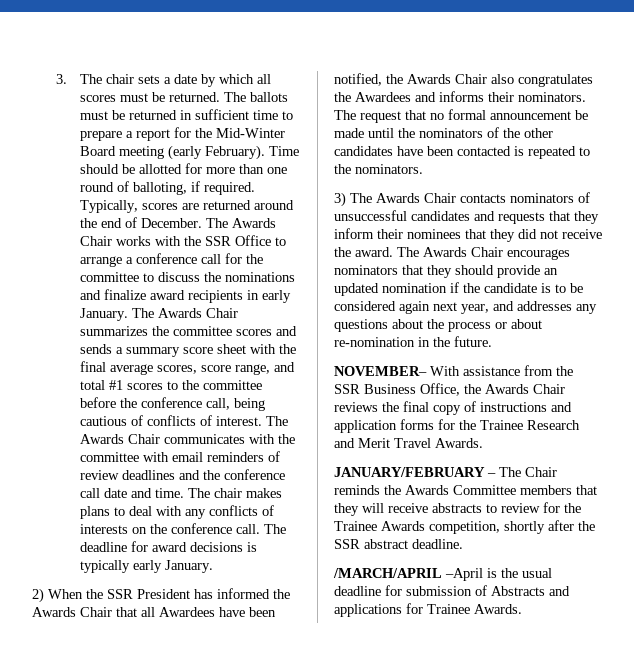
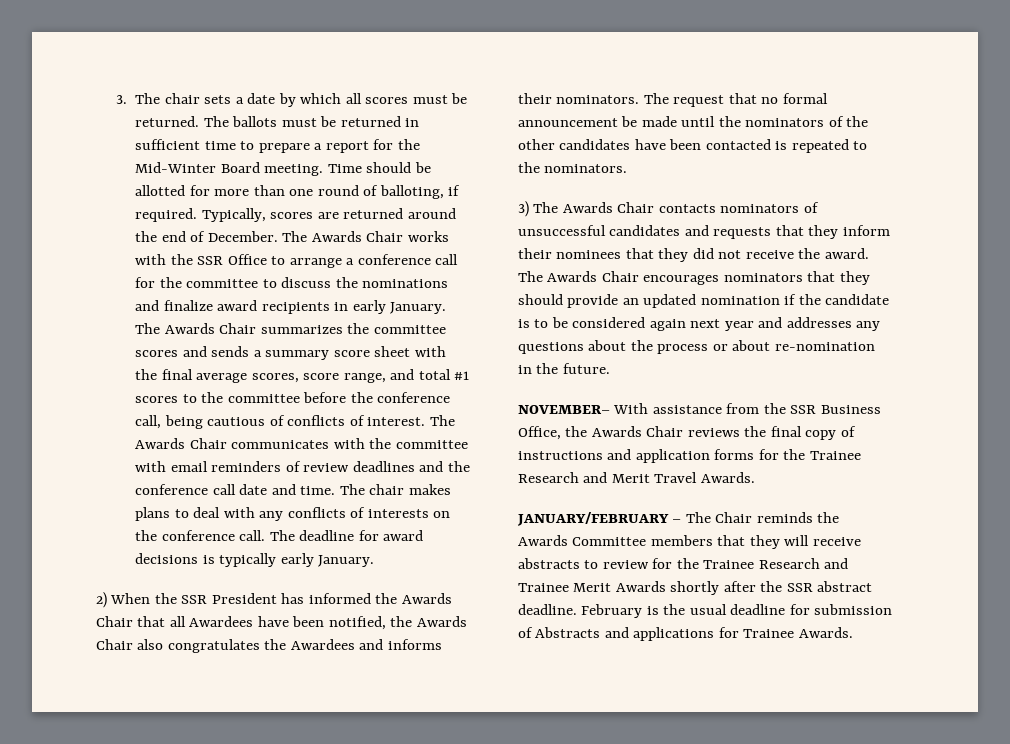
[118,145,265,160] meeting (early February). -> [264,164,324,176] meeting.
[461,304,489,314] year, -> [724,321,754,331] year
[381,521,500,534] Awards competition, -> [758,558,849,569] [518,581,666,592] Research and Trainee Merit Awards
[333,568,483,581] // /MARCH/APRIL –April -> [581,604,643,618] February

